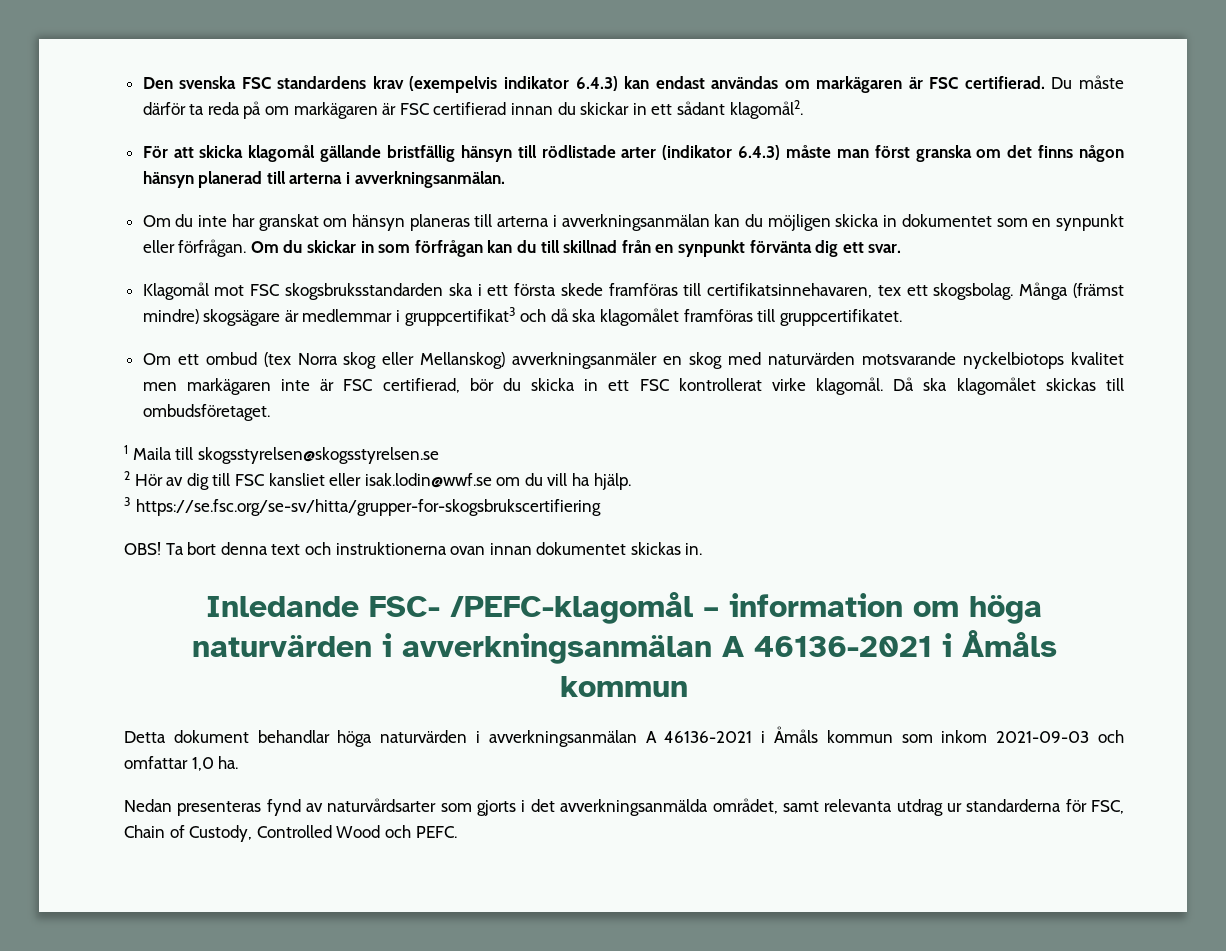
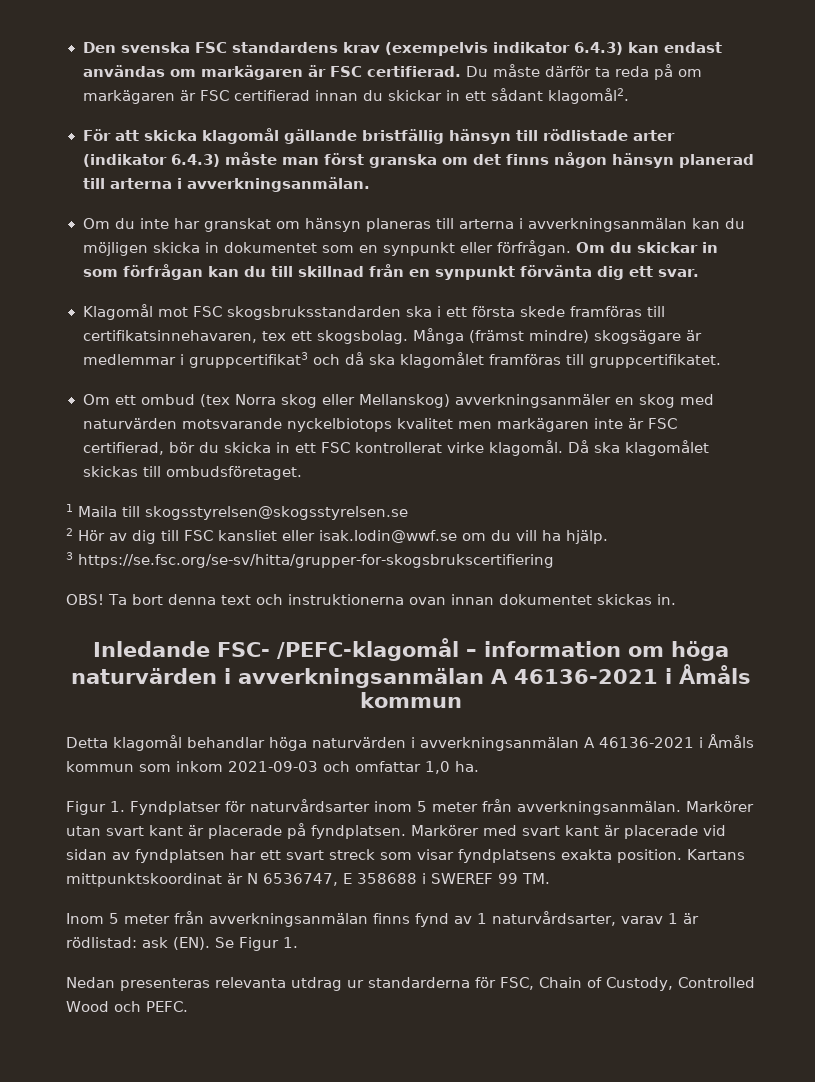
[173,730,249,743] dokument -> [113,735,182,751] klagomål
[124,798,819,816] Nedan presenteras fynd av naturvårdsarter som gjorts i det avverkningsanmälda området, samt -> [66,799,754,815] [66,823,726,839] [66,849,745,863] [66,873,550,887] [66,911,699,927] [66,937,298,951] [66,977,210,991] Figur 1. Fyndplatser för naturvårdsarter inom 5 meter från avverkningsanmälan. Markörer utan svart kant är placerade på fyndplatsen. Markörer med svart kant är placerade vid sidan av fyndplatsen har ett svart streck som visar fyndplatsens exakta position. Kartans mittpunktskoordinat är N 6536747, E 358688 i SWEREF 99 TM. // Inom 5 meter från avverkningsanmälan finns fynd av 1 naturvårdsarter, varav 1 är rödlistad: ask (EN). Se Figur 1. // Nedan presenteras

